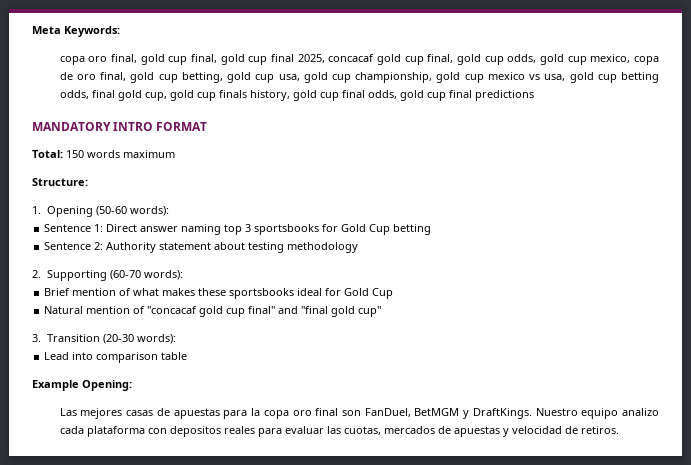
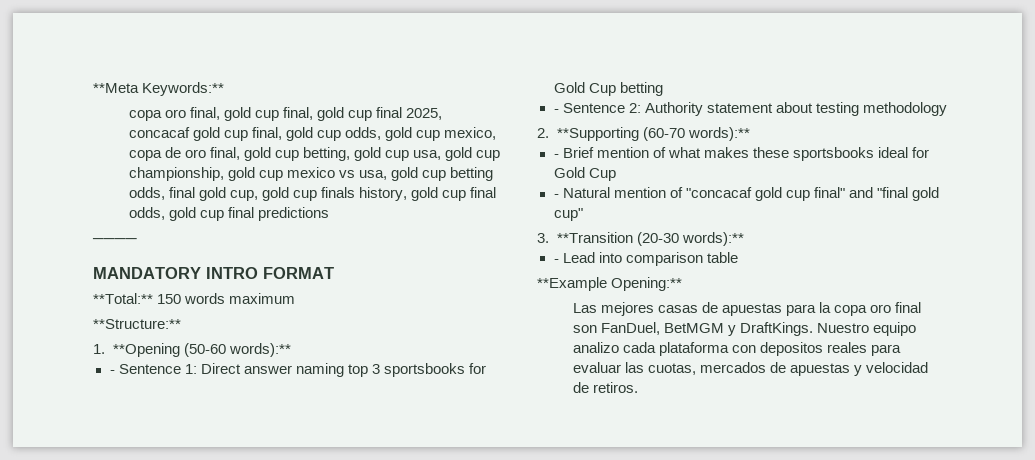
[32,26,120,37] Meta Keywords: -> [93,82,225,96] **Meta Keywords:**
(534, 95) none -> [92,238,137,243] // ────
[32,150,63,158] Total: -> [93,293,153,304] **Total:**
[32,178,88,186] Structure: -> [93,319,181,329] **Structure:**
[46,206,169,217] Opening (50-60 words): // -> [112,343,291,357] [109,370,115,374] **Opening (50-60 words):** // -
(432, 229) none -> [553,109,559,113] -
[46,270,183,281] Supporting (60-70 words): // -> [556,127,750,141] [553,154,559,158] **Supporting (60-70 words):** // -
(394, 293) none -> [553,194,559,198] -
[46,334,176,344] Transition (20-30 words): // -> [556,232,744,246] [553,259,559,263] **Transition (20-30 words):** // -
[32,380,132,391] Example Opening: -> [537,277,683,291] **Example Opening:**

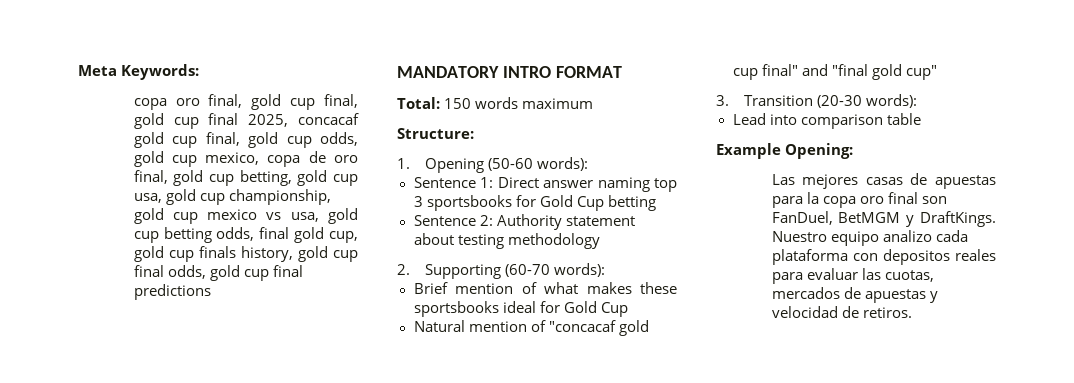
[93,82,225,96] **Meta Keywords:** -> [78,64,200,80] Meta Keywords:
[92,238,137,243] // ──── -> (211, 292) none
[93,293,153,304] **Total:** -> [397,97,440,109] Total:
[93,319,181,329] **Structure:** -> [397,128,474,139] Structure:
[112,343,291,357] [109,370,115,374] **Opening (50-60 words):** // - -> [424,157,588,173] Opening (50-60 words): //
[553,109,559,113] - -> (656, 203) none
[556,127,750,141] [553,154,559,158] **Supporting (60-70 words):** // - -> [424,263,605,279] Supporting (60-70 words): //
[553,194,559,198] - -> (628, 309) none
[556,232,744,246] [553,259,559,263] **Transition (20-30 words):** // - -> [743,94,917,108] Transition (20-30 words): //
[537,277,683,291] **Example Opening:** -> [716,143,854,159] Example Opening:

